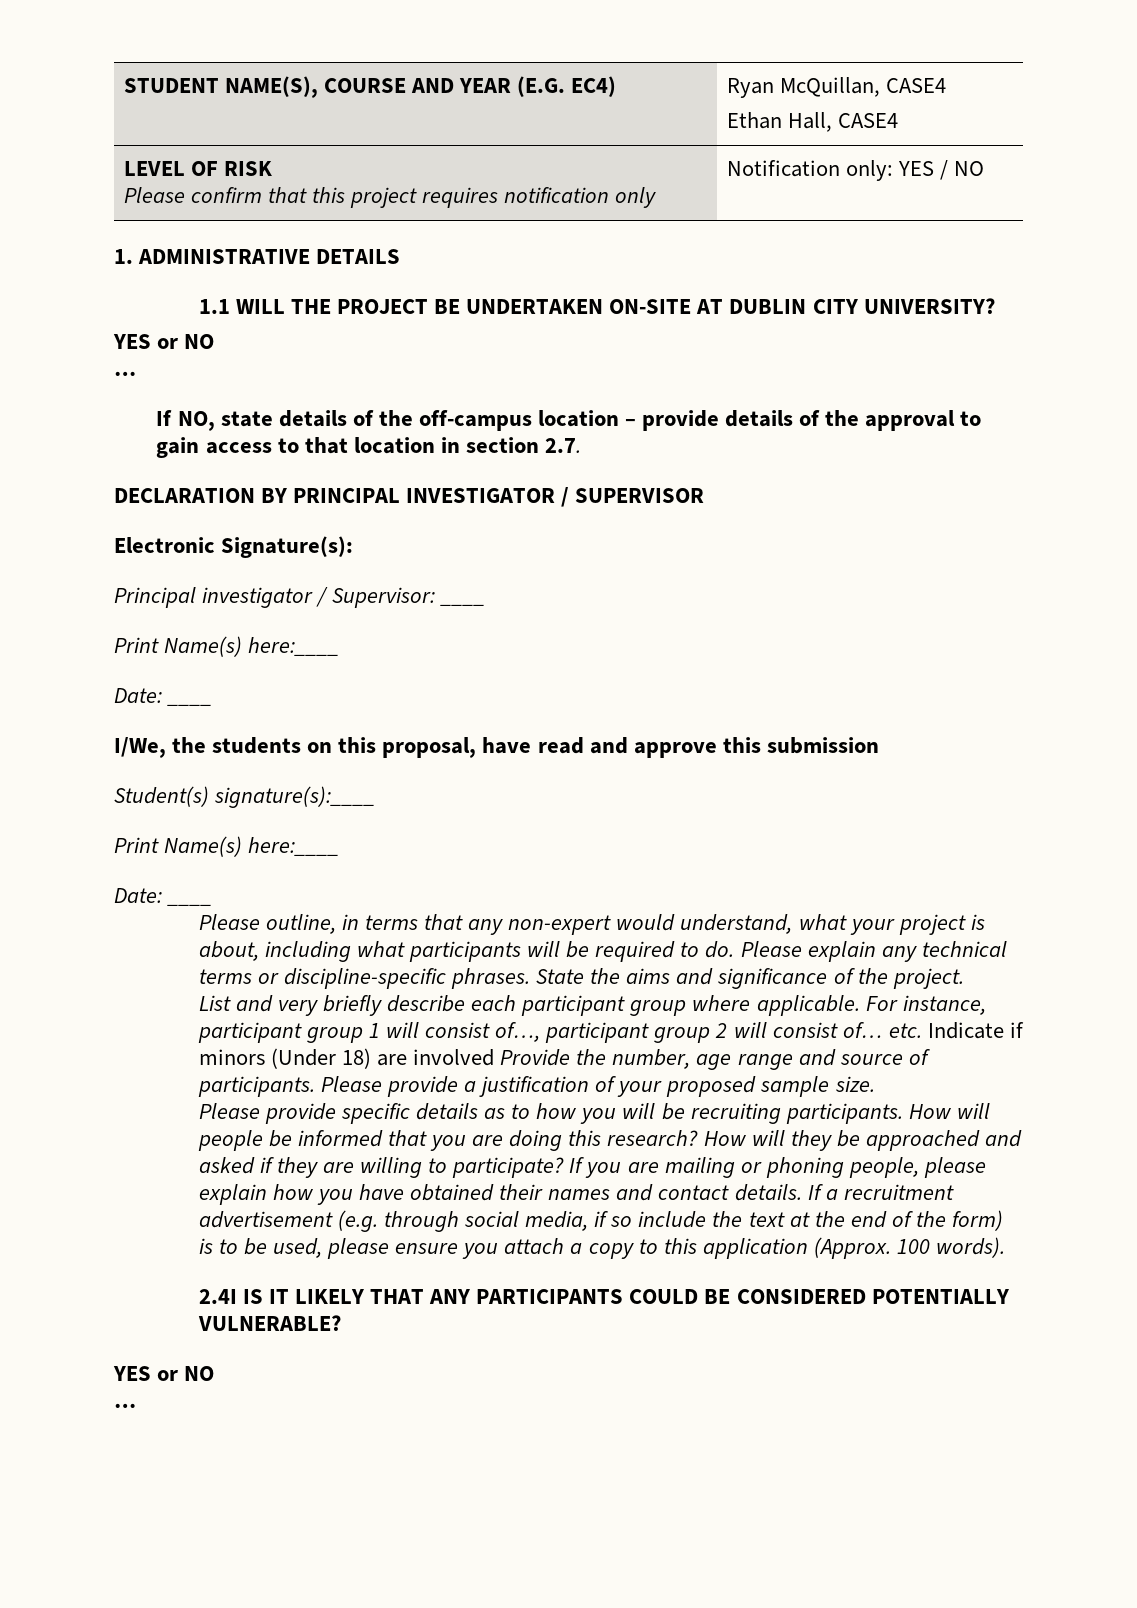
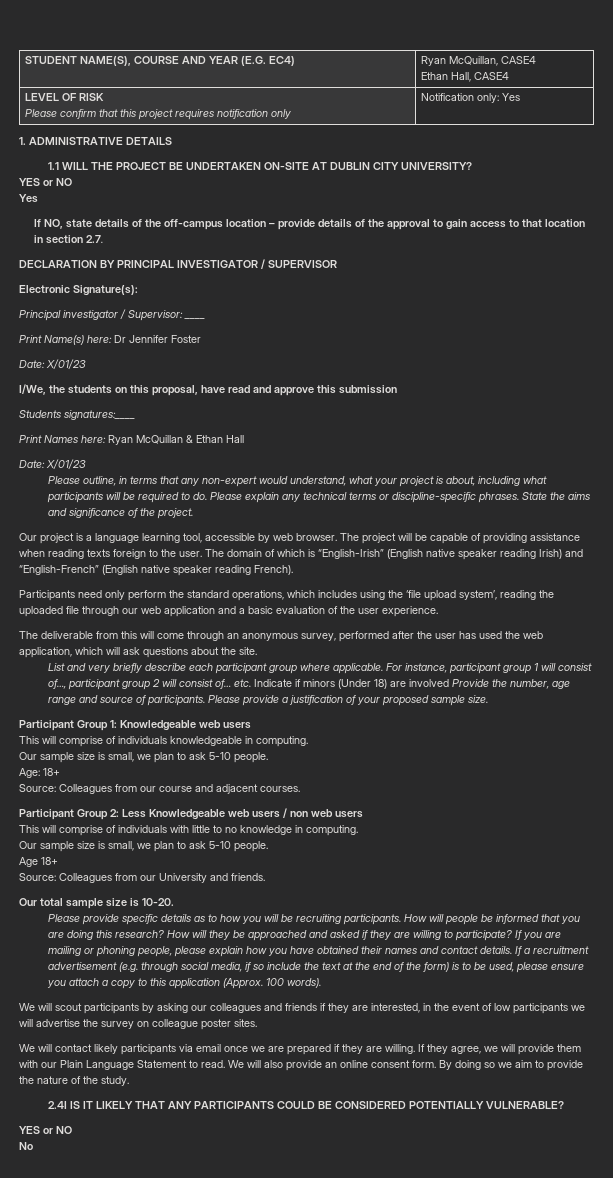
[898,160,985,180] YES / NO -> [501,93,520,101] Yes
[114,371,136,376] … -> [19,194,38,203] Yes
[248,637,340,656] [114,688,162,703] [167,703,213,706] here:____ // Date: ____ -> [87,335,201,343] [19,359,86,369] here: Dr Jennifer Foster // Date: X/01/23
[114,786,376,808] [114,836,340,857] [114,888,162,903] [167,903,213,906] Student(s) signature(s):____ // Print Name(s) here:____ // Date: ____ -> [19,410,135,420] [19,435,244,445] [19,459,86,469] Students signatures:____ // Print Names here: Ryan McQuillan & Ethan Hall // Date: X/01/23
(964, 978) none -> [19,533,580,544] [19,549,583,560] [19,565,293,576] [19,590,554,601] [19,606,438,617] [19,631,543,642] [19,647,257,658] // Our project is a language learning tool, accessible by web browser. The project will be capable of providing assistance when reading texts foreign to the user. The domain of which is “English-Irish” (English native speaker reading Irish) and “English-French” (English native speaker reading French). // Participants need only perform the standard operations, which includes using the ‘file upload system’, reading the uploaded file through our web application and a basic evaluation of the user experience. // The deliverable from this will come through an anonymous survey, performed after the user has used the web application, which will ask questions about the site.
(875, 1084) none -> [19,720,251,731] [19,736,308,747] [19,752,268,763] [19,768,60,778] [19,784,300,794] [19,808,363,820] [19,825,358,836] [19,841,268,852] [19,857,58,867] [19,873,265,883] [19,898,174,909] // Participant Group 1: Knowledgeable web users // This will comprise of individuals knowledgeable in computing. // Our sample size is small, we plan to ask 5-10 people. // Age: 18+ // Source: Colleagues from our course and adjacent courses. // Participant Group 2: Less Knowledgeable web users / non web users // This will comprise of individuals with little to no knowledge in computing. // Our sample size is small, we plan to ask 5-10 people. // Age 18+ // Source: Colleagues from our University and friends. // Our total sample size is 10-20.
(1005, 1247) none -> [19,1003,585,1014] [19,1019,257,1030] [19,1044,581,1055] [19,1060,583,1071] [19,1076,129,1086] // We will scout participants by asking our colleagues and friends if they are interested, in the event of low participants we will advertise the survey on colleague poster sites. // We will contact likely participants via email once we are prepared if they are willing. If they agree, we will provide them with our Plain Language Statement to read. We will also provide an online consent form. By doing so we aim to provide the nature of the study.
[114,1403,136,1408] … -> [19,1142,33,1150] No

